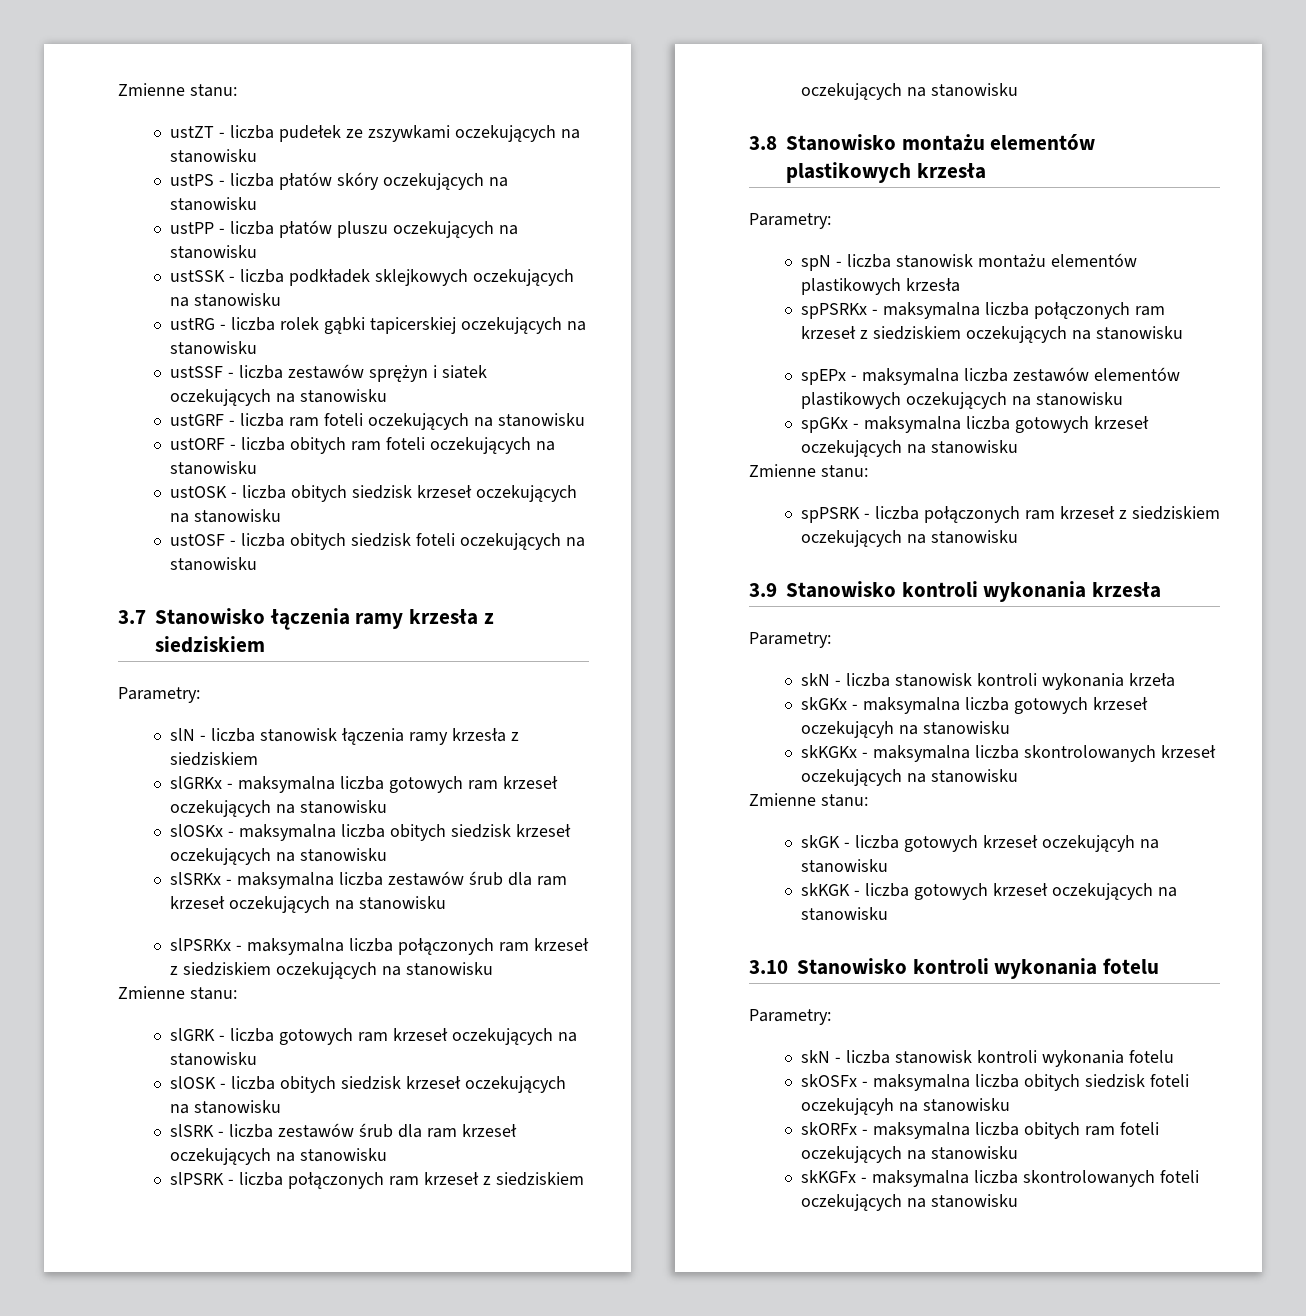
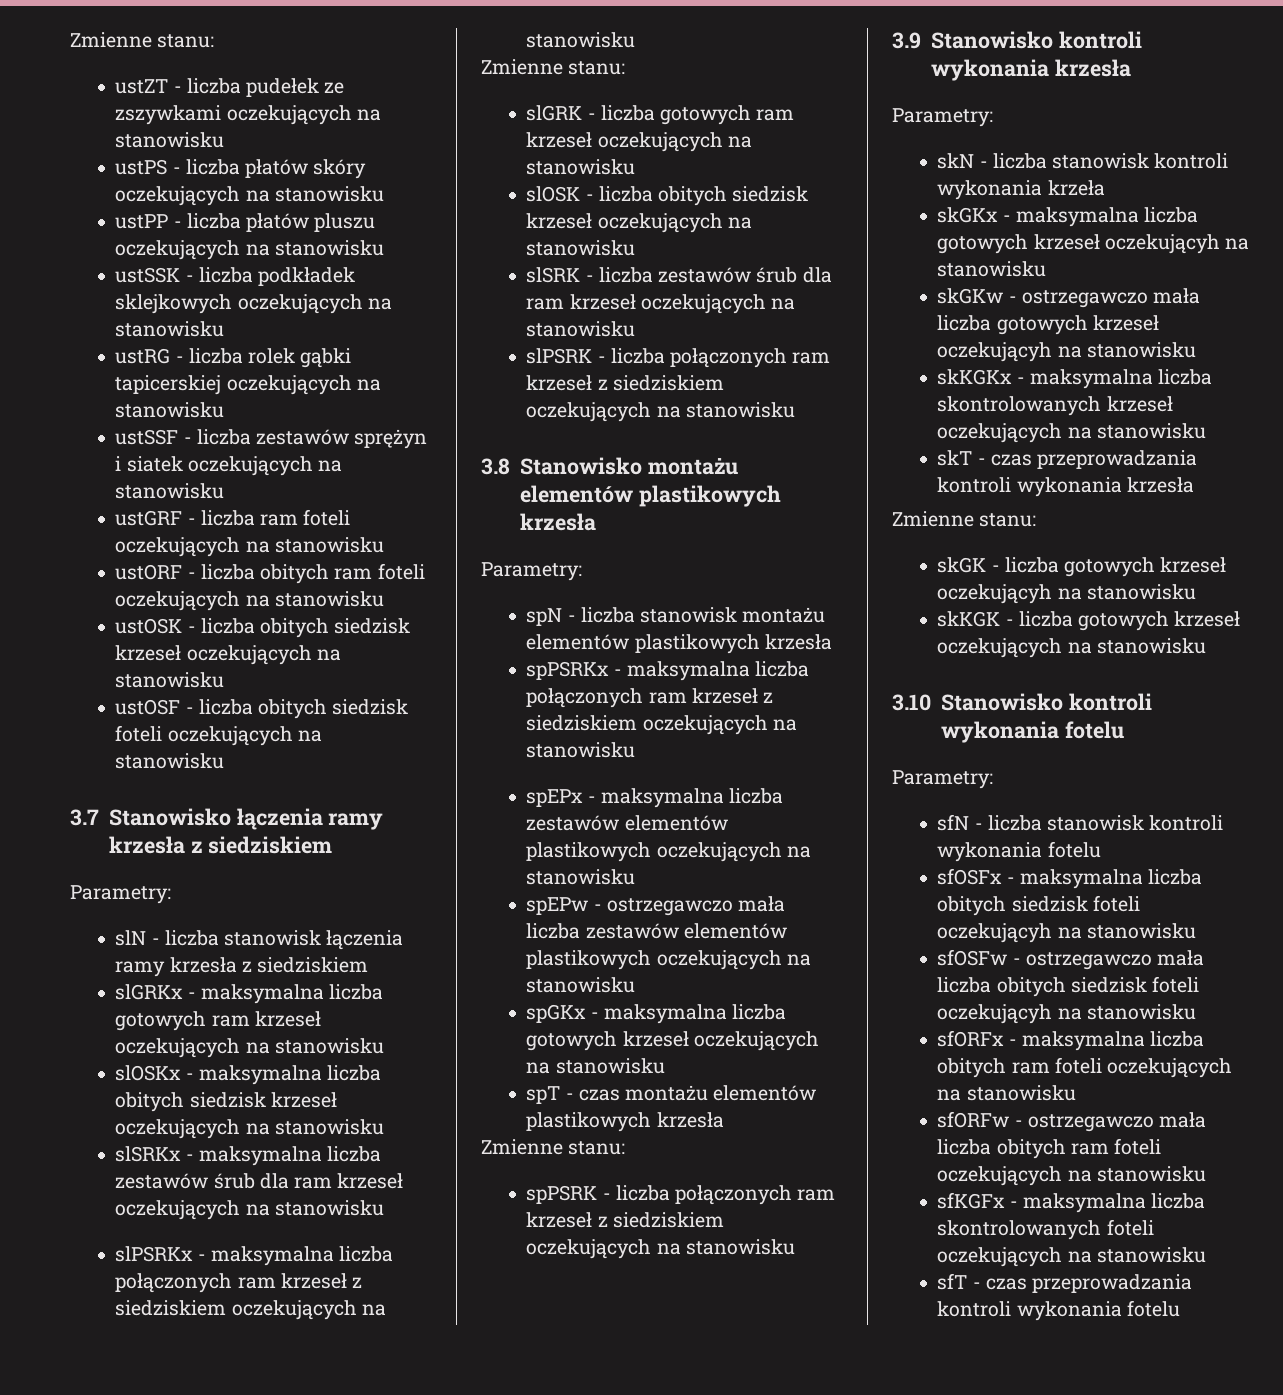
(1124, 399) none -> [526,896,786,916] [526,923,787,939] [526,950,811,970] [526,977,636,993] // spEPw - ostrzegawczo mała liczba zestawów elementów plastikowych oczekujących na stanowisku
(1019, 447) none -> [526,1085,817,1104] [526,1112,724,1132] // spT - czas montażu elementów plastikowych krzesła
(1011, 728) none -> [937,288,1201,308] [937,315,1159,335] [937,342,1196,362] // skGKw - ostrzegawczo mała liczba gotowych krzeseł oczekującyh na stanowisku
(1019, 776) none -> [937,450,1198,469] [937,477,1194,497] // skT - czas przeprowadzania kontroli wykonania krzesła
[801,1050,831,1063] skN -> [937,814,970,831] sfN
[801,1074,858,1087] skOSFx -> [937,868,1003,885] sfOSFx
[801,1122,858,1135] skORFx -> [937,949,1205,970] [937,976,1200,997] [937,1004,1196,1024] [937,1030,1005,1047] sfOSFw - ostrzegawczo mała liczba obitych siedzisk foteli oczekującyh na stanowisku // sfORFx
[801,1170,857,1183] skKGFx -> [937,1111,1207,1132] [937,1138,1162,1159] [937,1166,1206,1186] [937,1192,1006,1209] sfORFw - ostrzegawczo mała liczba obitych ram foteli oczekujących na stanowisku // sfKGFx
(1019, 1201) none -> [937,1273,1193,1293] [937,1300,1180,1321] // sfT - czas przeprowadzania kontroli wykonania fotelu

